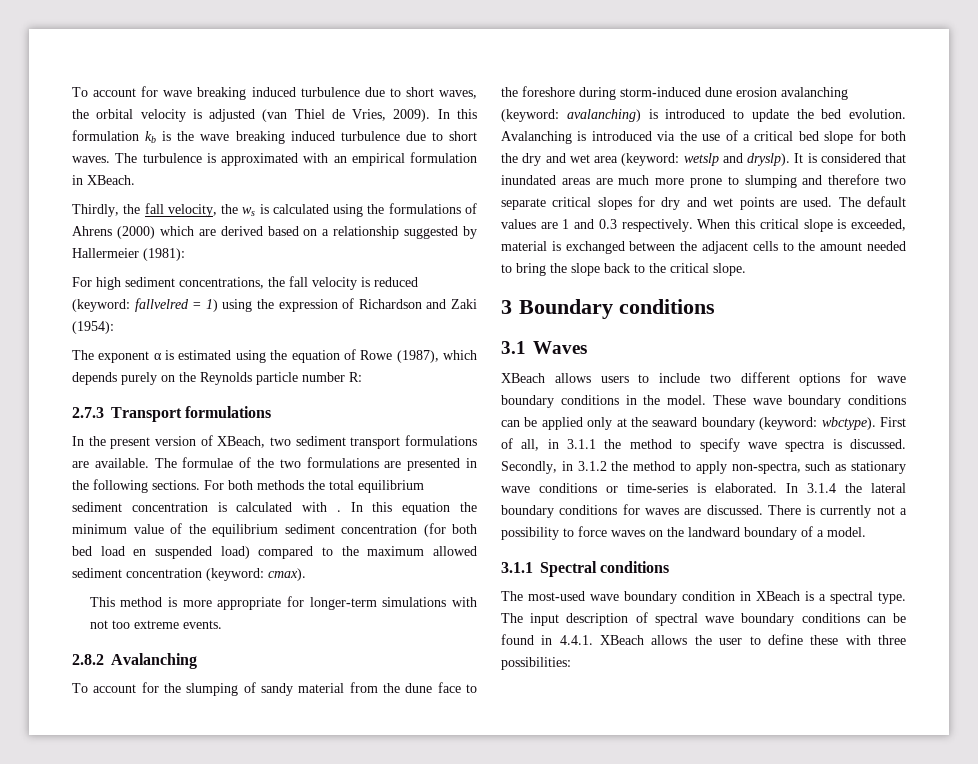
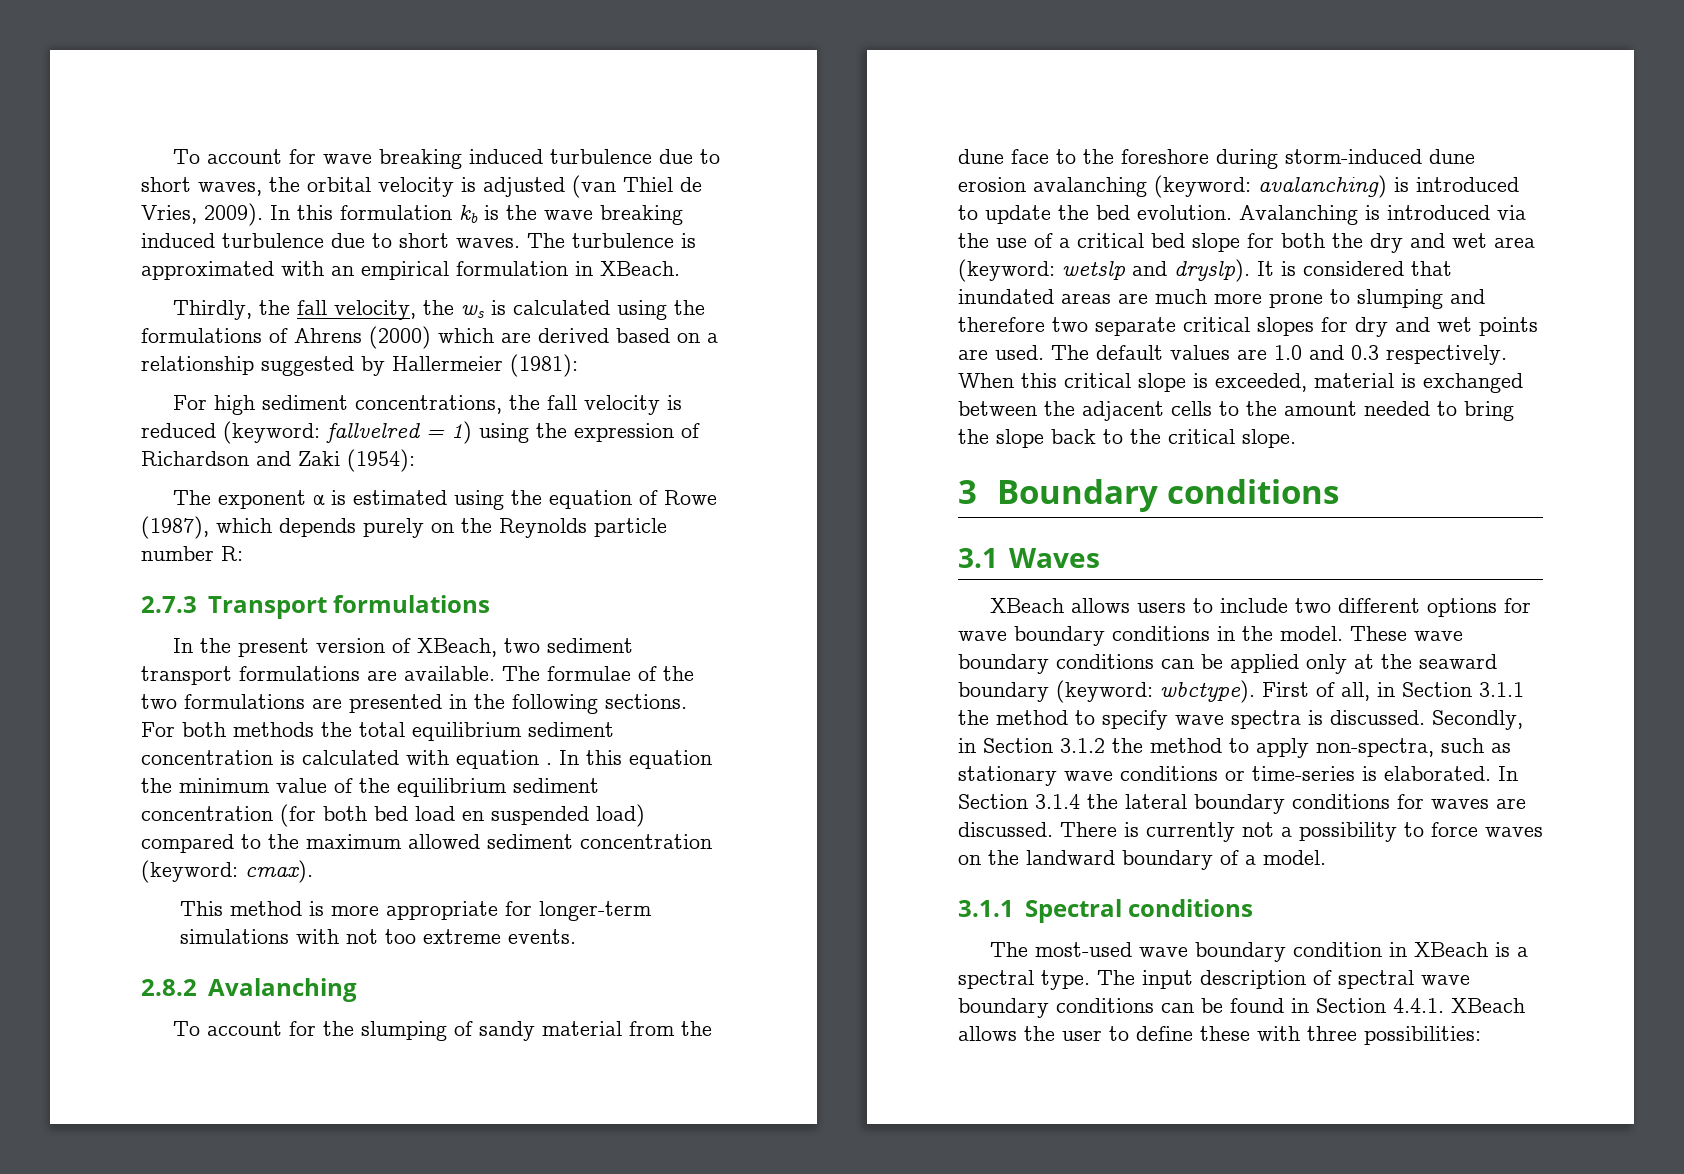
(328, 507) none -> [456,750,539,769] equation
[562,219,570,229] 1 -> [1274,345,1302,360] 1.0
(559, 444) none -> [1402,682,1472,697] Section
(573, 466) none -> [983,738,1053,753] Section
(798, 488) none -> [958,794,1028,809] Section
(553, 640) none -> [1316,998,1386,1013] Section

